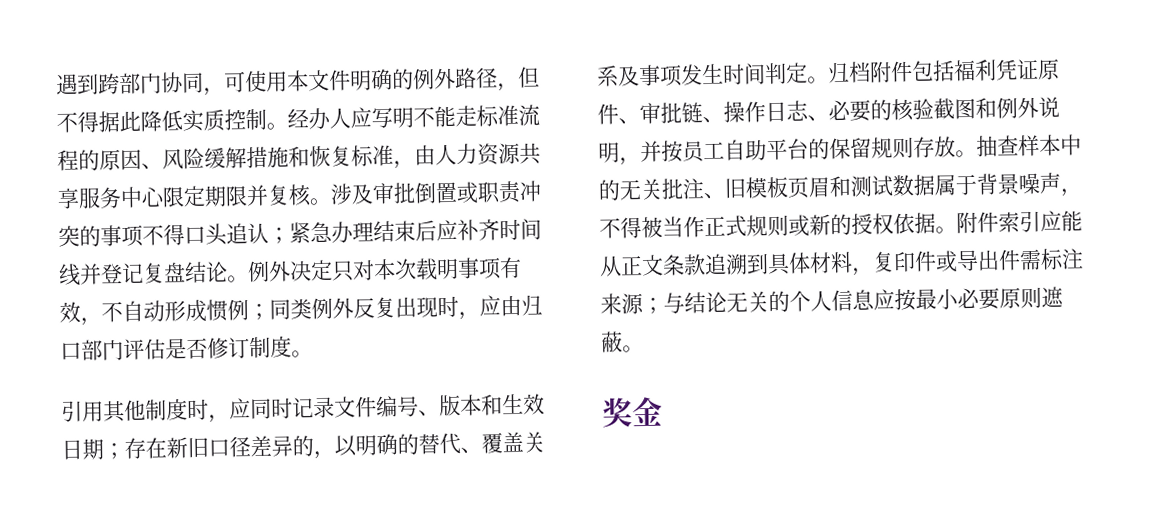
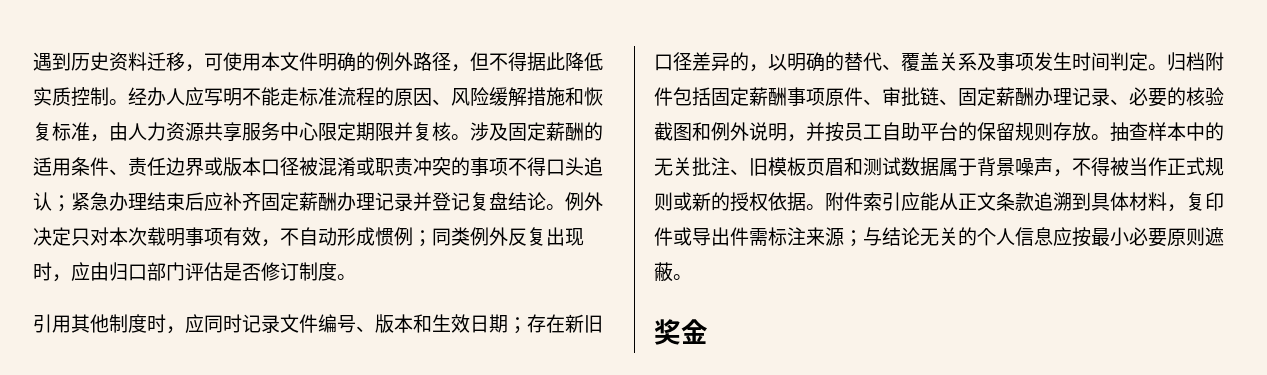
[98,72,204,95] 跨部门协同 -> [71,52,185,71] 历史资料迁移
[372,181,458,205] 审批倒置 -> [508,122,603,141] [33,157,356,177] 固定薪酬的适用条件、责任边界或版本口径被混淆
[499,218,542,241] [58,263,81,287] 时间线 -> [261,192,413,211] 固定薪酬办理记录
[953,58,1039,82] 福利凭证 -> [711,87,825,106] 固定薪酬事项
[723,100,809,123] 操作日志 -> [958,87,1110,106] 固定薪酬办理记录

